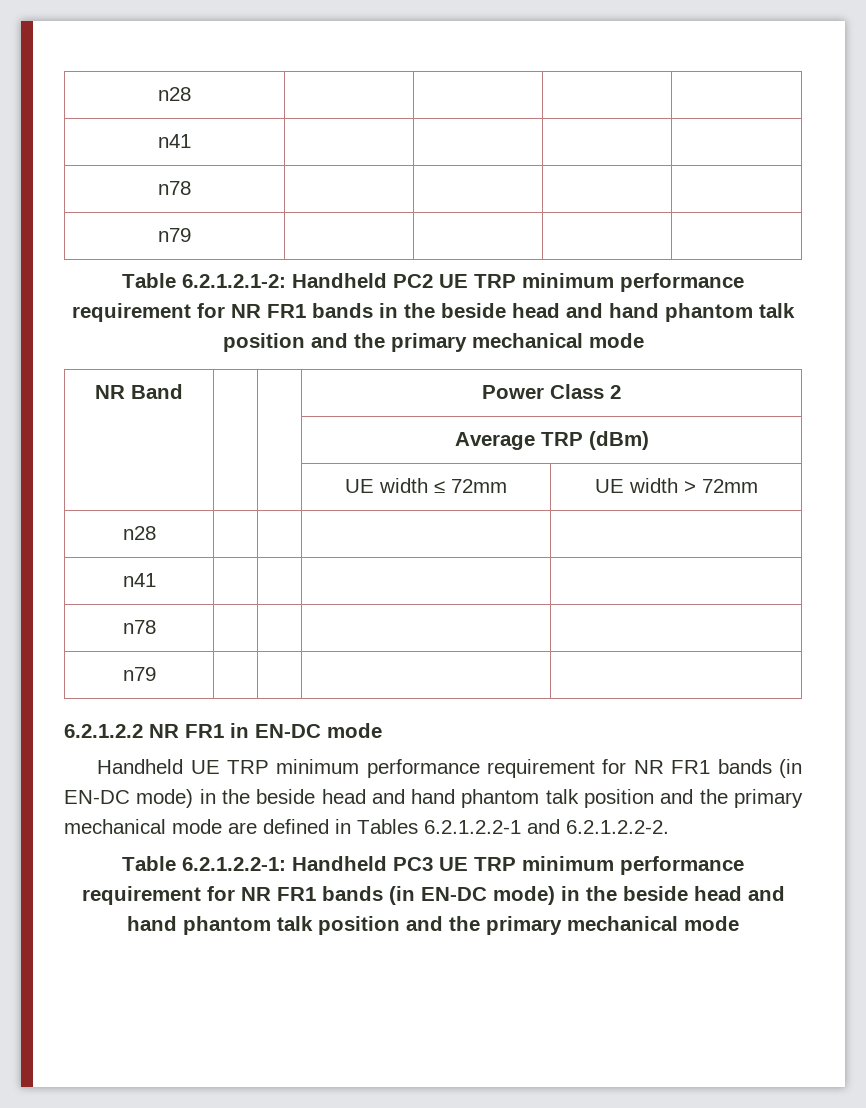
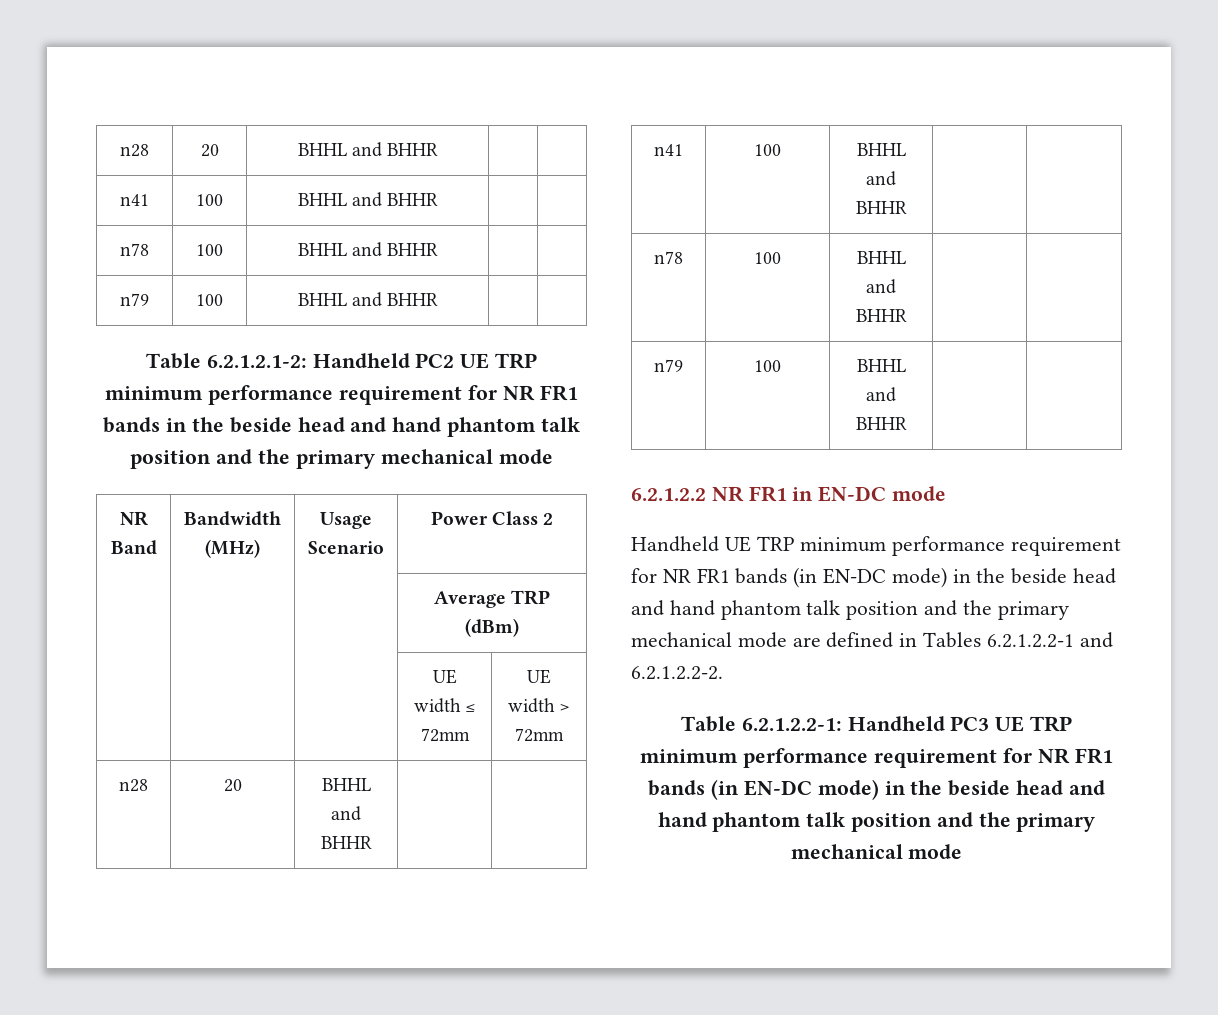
[158,87,191,101] [158,134,191,148] [158,181,191,195] [158,228,191,242] n28 | | | | // n41 | | | | // n78 | | | | // n79 | | -> [120,144,149,157] [200,144,219,157] [297,142,439,157] [120,194,149,206] [196,194,223,206] [297,192,439,207] [120,243,149,256] [196,244,223,256] [297,242,439,257] [120,293,149,306] [196,294,223,306] [297,292,439,307] n28 | 20 | BHHL and BHHR | | // n41 | 100 | BHHL and BHHR | | // n78 | 100 | BHHL and BHHR | | // n79 | 100 | BHHL and BHHR
(183, 391) | -> [184,511,281,526] [205,539,260,558] [320,512,372,529] [308,541,384,554] Bandwidth (MHz) | Usage Scenario
[122,573,156,587] [122,620,156,634] [122,667,156,681] | | | // n41 | | | | // n78 | | | | // n79 | | -> [223,779,242,792] [321,778,371,791] [331,806,361,821] [321,836,372,849] [654,144,683,156] [754,144,781,156] [856,143,906,156] [866,171,896,186] [856,201,907,214] [654,251,683,264] [754,252,781,264] [856,251,906,264] [866,279,896,294] [856,309,907,322] [654,359,683,372] [754,360,781,372] [856,359,906,372] [866,387,896,402] [856,417,907,430] 20 | BHHL and BHHR | | // n41 | 100 | BHHL and BHHR | | // n78 | 100 | BHHL and BHHR | | // n79 | 100 | BHHL and BHHR

